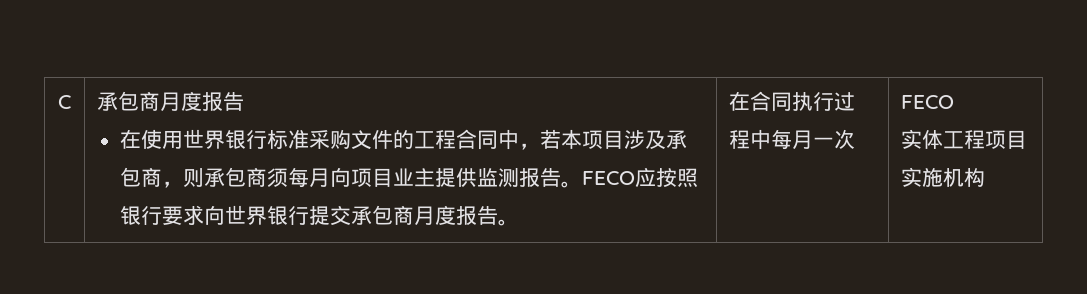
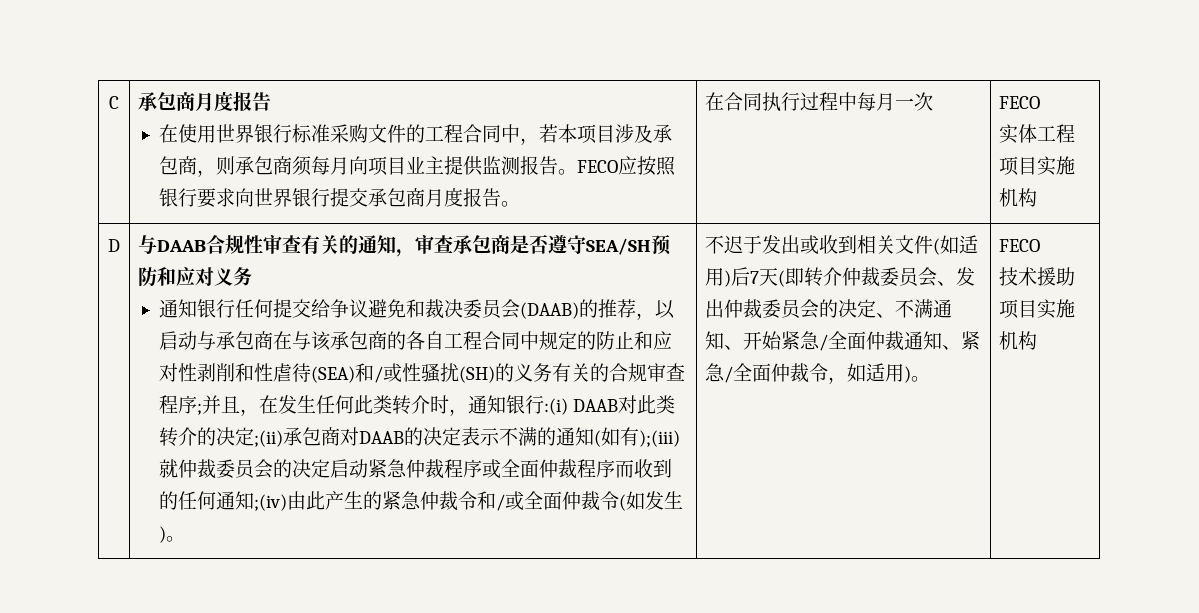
(986, 177) none -> [108,239,120,252] [138,234,672,257] [138,267,253,287] [159,299,676,320] [159,331,673,351] [159,363,686,383] [159,395,676,416] [159,427,681,447] [159,459,673,479] [159,491,684,511] [159,526,186,543] [705,235,979,255] [705,267,976,287] [705,299,953,319] [705,331,981,351] [705,363,931,384] [999,239,1041,252] [999,267,1076,286] [999,299,1076,319] [999,331,1038,350] // D | 与DAAB合规性审查有关的通知，审查承包商是否遵守SEA/SH预防和应对义务 // 通知银行任何提交给争议避免和裁决委员会(DAAB)的推荐，以启动与承包商在与该承包商的各自工程合同中规定的防止和应对性剥削和性虐待(SEA)和/或性骚扰(SH)的义务有关的合规审查程序;并且，在发生任何此类转介时，通知银行:(i) DAAB对此类转介的决定;(ii)承包商对DAAB的决定表示不满的通知(如有);(iii)就仲裁委员会的决定启动紧急仲裁程序或全面仲裁程序而收到的任何通知;(iv)由此产生的紧急仲裁令和/或全面仲裁令(如发生)。 | 不迟于发出或收到相关文件(如适用)后7天(即转介仲裁委员会、发出仲裁委员会的决定、不满通知、开始紧急/全面仲裁通知、紧急/全面仲裁令，如适用)。 | FECO // 技术援助项目实施机构

